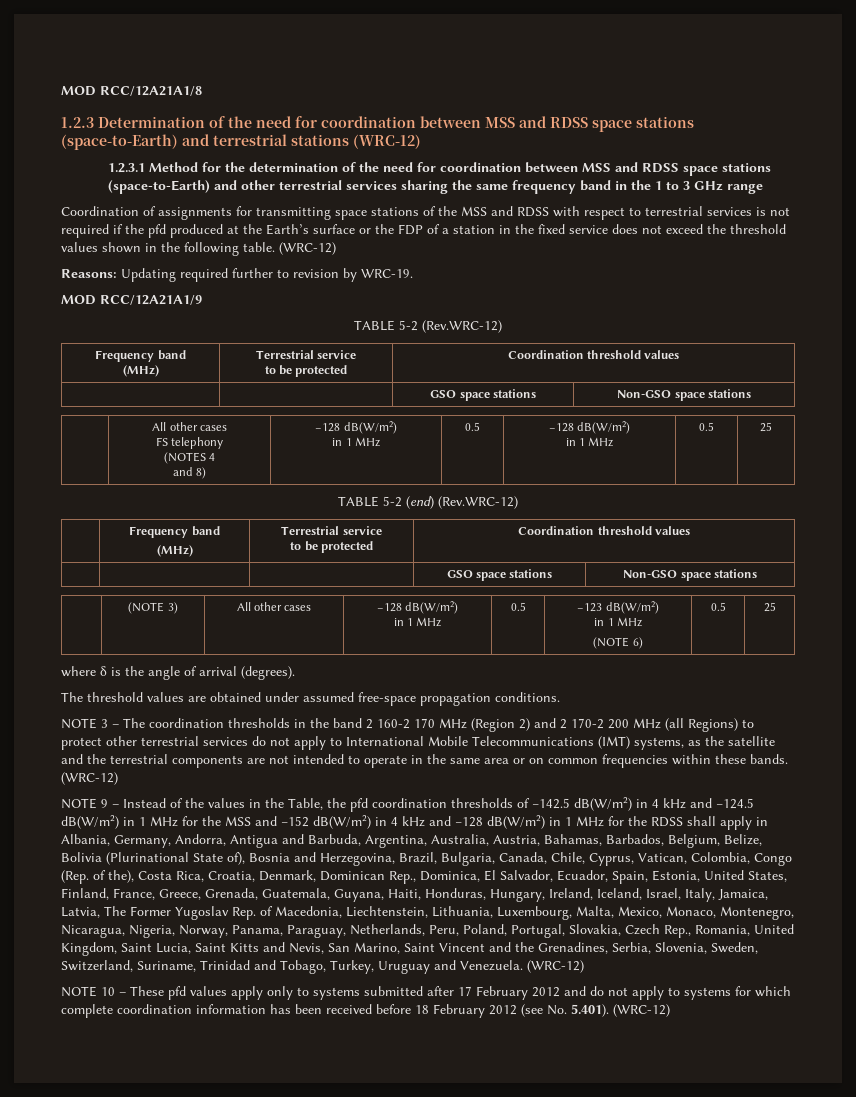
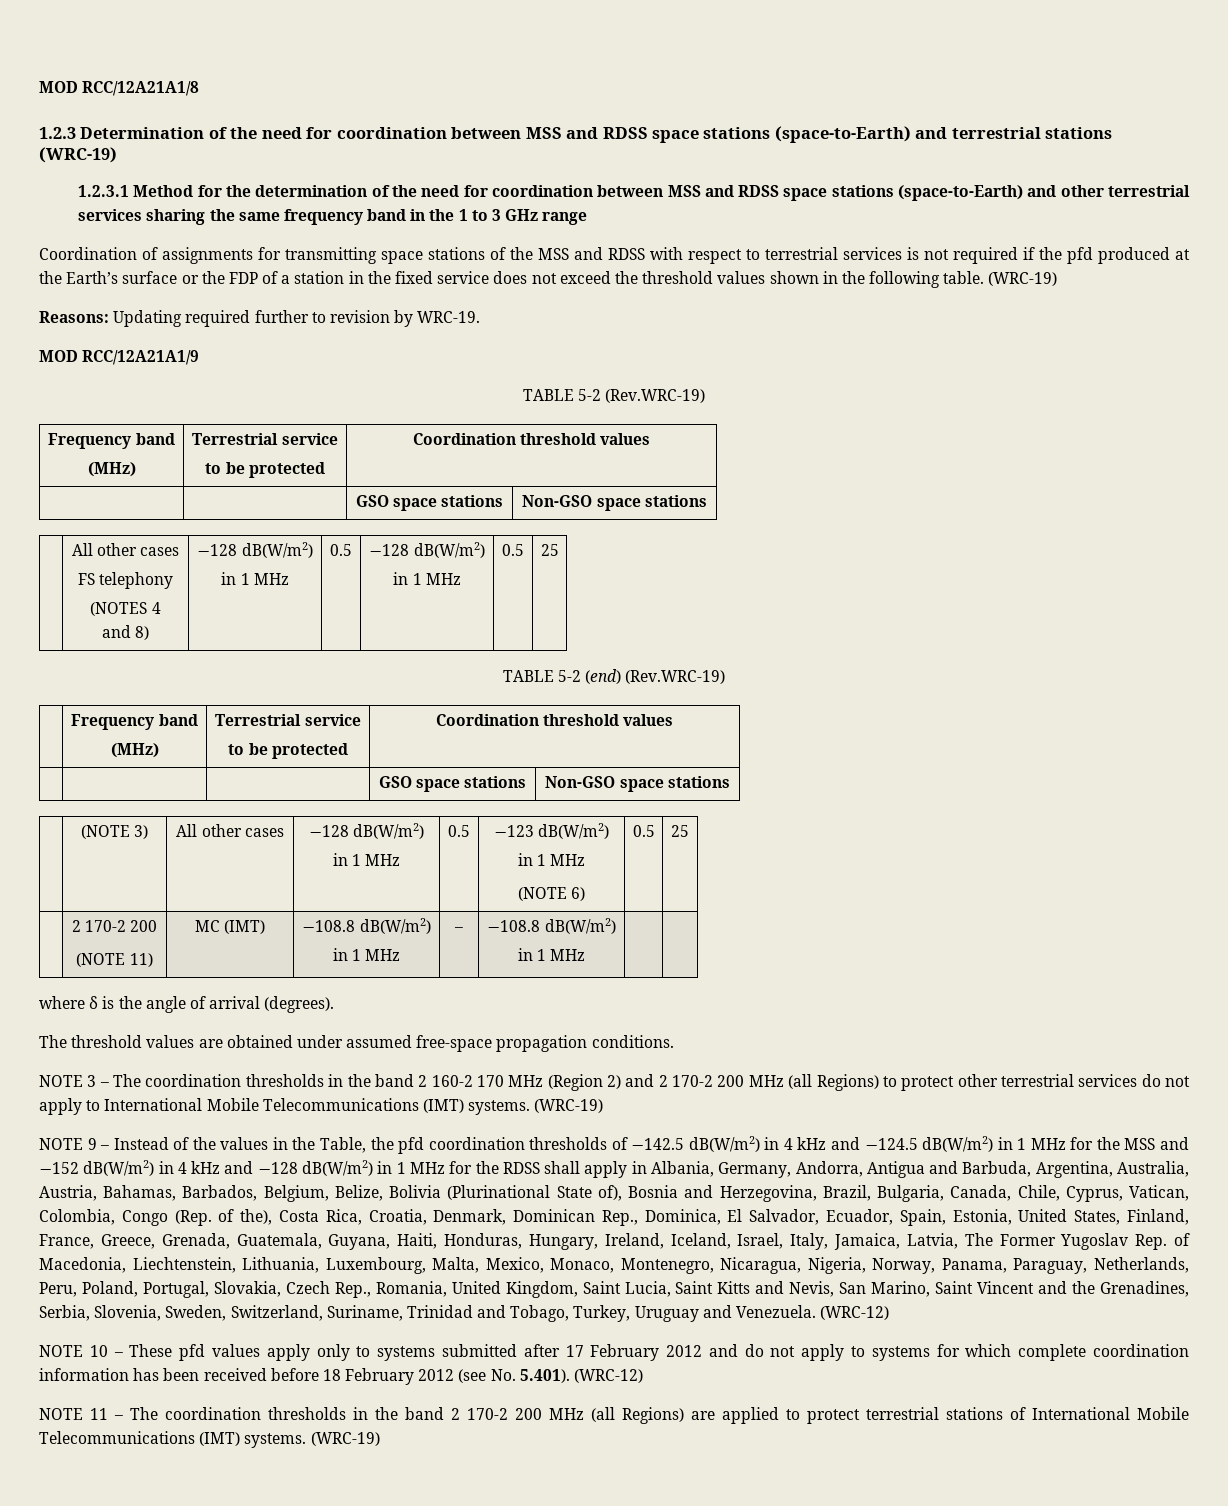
[353,134,421,149] (WRC-12) -> [39,147,117,163] (WRC-19)
[279,242,336,255] (WRC-12) -> [988,272,1058,286] (WRC-19)
[422,320,502,333] (Rev.WRC-12) -> [605,389,706,403] (Rev.WRC-19)
[438,496,518,509] (Rev.WRC-12) -> [625,670,726,684] (Rev.WRC-19)
(776, 607) none -> [71,920,158,932] [76,953,153,967] [194,920,266,934] [302,918,431,934] [332,948,401,961] [454,927,463,932] [487,918,616,934] [517,948,586,961] // | 2 170-2 200 // (NOTE 11) | MC (IMT) | −108.8 dB(W/m2) // in 1 MHz | – | −108.8 dB(W/m2) // in 1 MHz | |
[634,736,775,750] [61,754,788,768] [61,772,118,785] systems, as the satellite and the terrestrial components are not intended to operate in the same area or on common frequencies within these bands. (WRC-12) -> [468,1099,604,1115] systems. (WRC-19)
(670, 1010) none -> [39,1407,1189,1424] [39,1431,380,1448] // NOTE 11 – The coordination thresholds in the band 2 170-2 200 MHz (all Regions) are applied to protect terrestrial stations of International Mobile Telecommunications (IMT) systems. (WRC-19)

